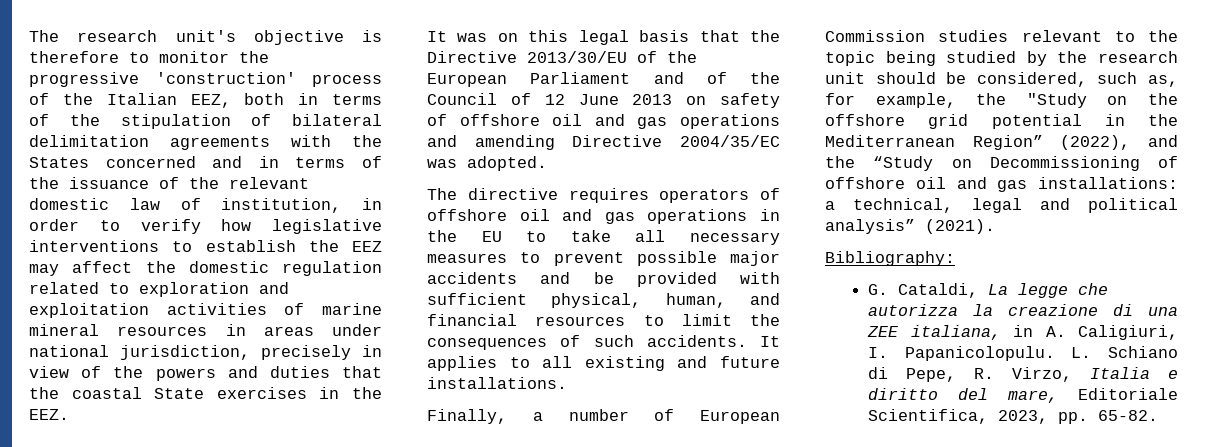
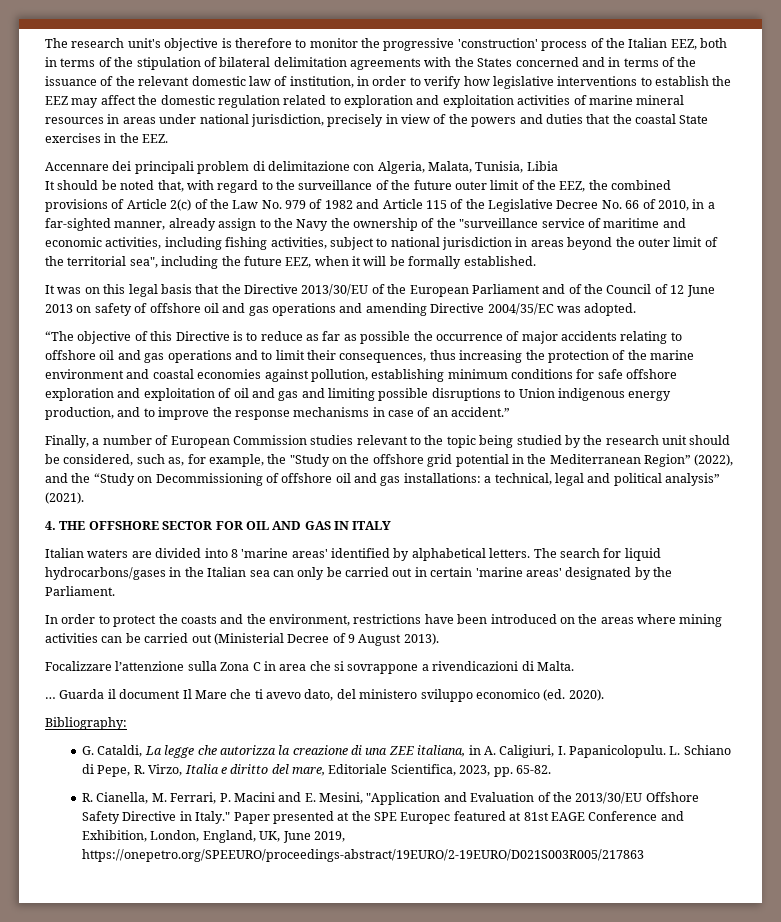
(69, 414) none -> [45,161,558,174] [45,180,672,193] [45,199,715,212] [45,218,686,231] [45,237,718,250] [45,256,536,269] // Accennare dei principali problem di delimitazione con Algeria, Malata, Tunisia, Libia // It should be noted that, with regard to the surveillance of the future outer limit of the EEZ, the combined provisions of Article 2(c) of the Law No. 979 of 1982 and Article 115 of the Legislative Decree No. 66 of 2010, in a far-sighted manner, already assign to the Navy the ownership of the "surveillance service of maritime and economic activities, including fishing activities, subject to national jurisdiction in areas beyond the outer limit of the territorial sea", including the future EEZ, when it will be formally established.
[427,188,780,203] [427,209,780,224] [427,230,780,245] [427,251,780,266] [427,272,780,287] [427,293,780,308] [427,314,780,326] [427,335,780,350] [427,356,780,371] [427,377,567,389] The directive requires operators of offshore oil and gas operations in the EU to take all necessary measures to prevent possible major accidents and be provided with sufficient physical, human, and financial resources to limit the consequences of such accidents. It applies to all existing and future installations. -> [45,331,682,344] [45,350,694,363] [45,369,678,382] [45,388,672,401] [45,407,511,420] “The objective of this Directive is to reduce as far as possible the occurrence of major accidents relating to offshore oil and gas operations and to limit their consequences, thus increasing the protection of the marine environment and coastal economies against pollution, establishing minimum conditions for safe offshore exploration and exploitation of oil and gas and limiting possible disruptions to Union indigenous energy production, and to improve the response mechanisms in case of an accident.”
(995, 226) none -> [45,521,392,530] [45,548,661,561] [45,567,672,580] [45,586,115,596] [45,614,723,627] [45,633,439,646] [45,661,574,674] [45,689,604,702] // 4. THE OFFSHORE SECTOR FOR OIL AND GAS IN ITALY // Italian waters are divided into 8 'marine areas' identified by alphabetical letters. The search for liquid hydrocarbons/gases in the Italian sea can only be carried out in certain 'marine areas' designated by the Parliament. // In order to protect the coasts and the environment, restrictions have been introduced on the areas where mining activities can be carried out (Ministerial Decree of 9 August 2013). // Focalizzare l’attenzione sulla Zona C in area che si sovrappone a rivendicazioni di Malta. // … Guarda il document Il Mare che ti avevo dato, del ministero sviluppo economico (ed. 2020).
(1159, 415) none -> [82,792,699,805] [82,811,684,824] [82,830,345,843] [82,849,645,862] // R. Cianella, M. Ferrari, P. Macini and E. Mesini, "Application and Evaluation of the 2013/30/EU Offshore Safety Directive in Italy." Paper presented at the SPE Europec featured at 81st EAGE Conference and Exhibition, London, England, UK, June 2019, https://onepetro.org/SPEEURO/proceedings-abstract/19EURO/2-19EURO/D021S003R005/217863

